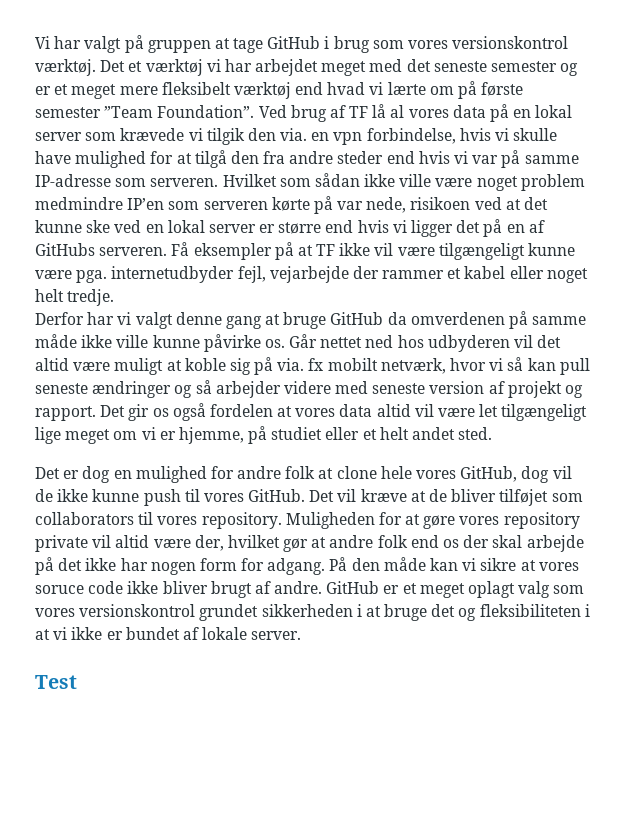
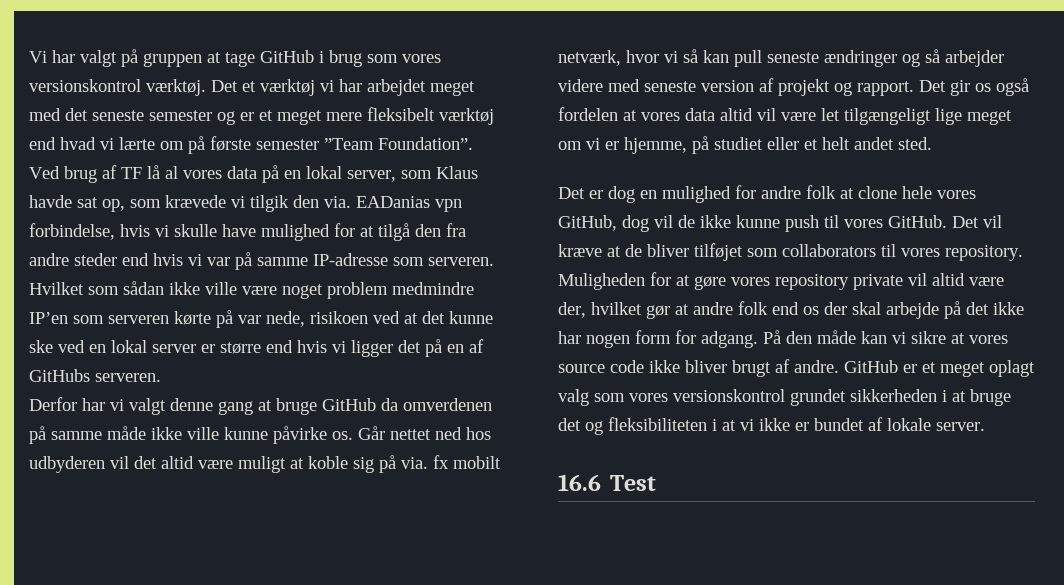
[35,132,82,141] server -> [347,166,478,182] [29,195,125,212] server, som Klaus havde sat op,
[311,132,330,141] en -> [356,196,430,208] EADanias
[171,242,576,260] [35,266,588,283] [35,289,115,306] Få eksempler på at TF ikke vil være tilgængeligt kunne være pga. internetudbyder fejl, vejarbejde der rammer et kabel eller noget helt tredje. -> (161, 377) none
[35,585,84,594] soruce -> [558,364,605,373] source
(302, 635) none -> [558,474,601,491] 16.6

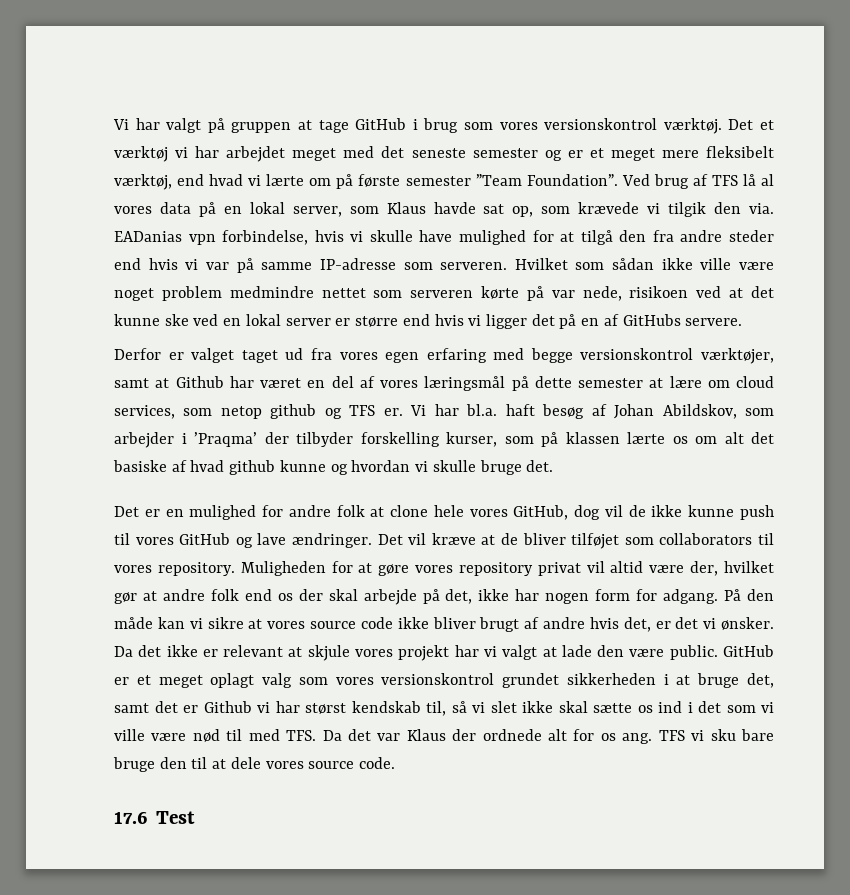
[439,108,494,125] værktøj -> [114,174,172,190] værktøj,
[121,167,142,179] TF -> [711,175,738,186] TFS
[29,312,68,324] IP’en -> [321,288,366,298] nettet
[95,373,161,382] serveren. -> [685,318,743,326] servere.
[82,398,492,415] [29,426,491,444] [29,455,501,473] [558,49,1004,67] [558,78,1029,96] [558,107,1012,125] [558,136,932,154] har vi valgt denne gang at bruge GitHub da omverdenen på samme måde ikke ville kunne påvirke os. Går nettet ned hos udbyderen vil det altid være muligt at koble sig på via. fx mobilt netværk, hvor vi så kan pull seneste ændringer og så arbejder videre med seneste version af projekt og rapport. Det gir os også fordelen at vores data altid vil være let tilgængeligt lige meget om vi er hjemme, på studiet eller et helt andet sted. -> [168,348,774,364] [114,376,774,391] [114,404,774,419] [114,432,774,448] [113,460,554,475] er valget taget ud fra vores egen erfaring med begge versionskontrol værktøjer, samt at Github har været en del af vores læringsmål på dette semester at lære om cloud services, som netop github og TFS er. Vi har bl.a. haft besøg af Johan Abildskov, som arbejder i ’Praqma’ der tilbyder forskelling kurser, som på klassen lærte os om alt det basiske af hvad github kunne og hvordan vi skulle bruge det.
[608,186,635,203] dog -> (160, 513) none
[888,215,947,228] GitHub. -> [179,533,372,548] GitHub og lave ændringer.
[853,274,903,290] private -> [537,562,581,576] privat
[966,302,989,315] det -> [445,589,473,604] det,
[794,360,839,373] andre. -> [543,617,774,632] [114,645,718,661] andre hvis det, er det vi ønsker. Da det ikke er relevant at skjule vores projekt har vi valgt at lade den være public.
[558,417,985,435] [558,474,601,491] det og fleksibiliteten i at vi ikke er bundet af lokale server. // 16.6 -> [746,673,774,688] [114,701,774,716] [114,729,775,744] [113,757,396,772] [114,811,147,824] det, samt det er Github vi har størst kendskab til, så vi slet ikke skal sætte os ind i det som vi ville være nød til med TFS. Da det var Klaus der ordnede alt for os ang. TFS vi sku bare bruge den til at dele vores source code. // 17.6

